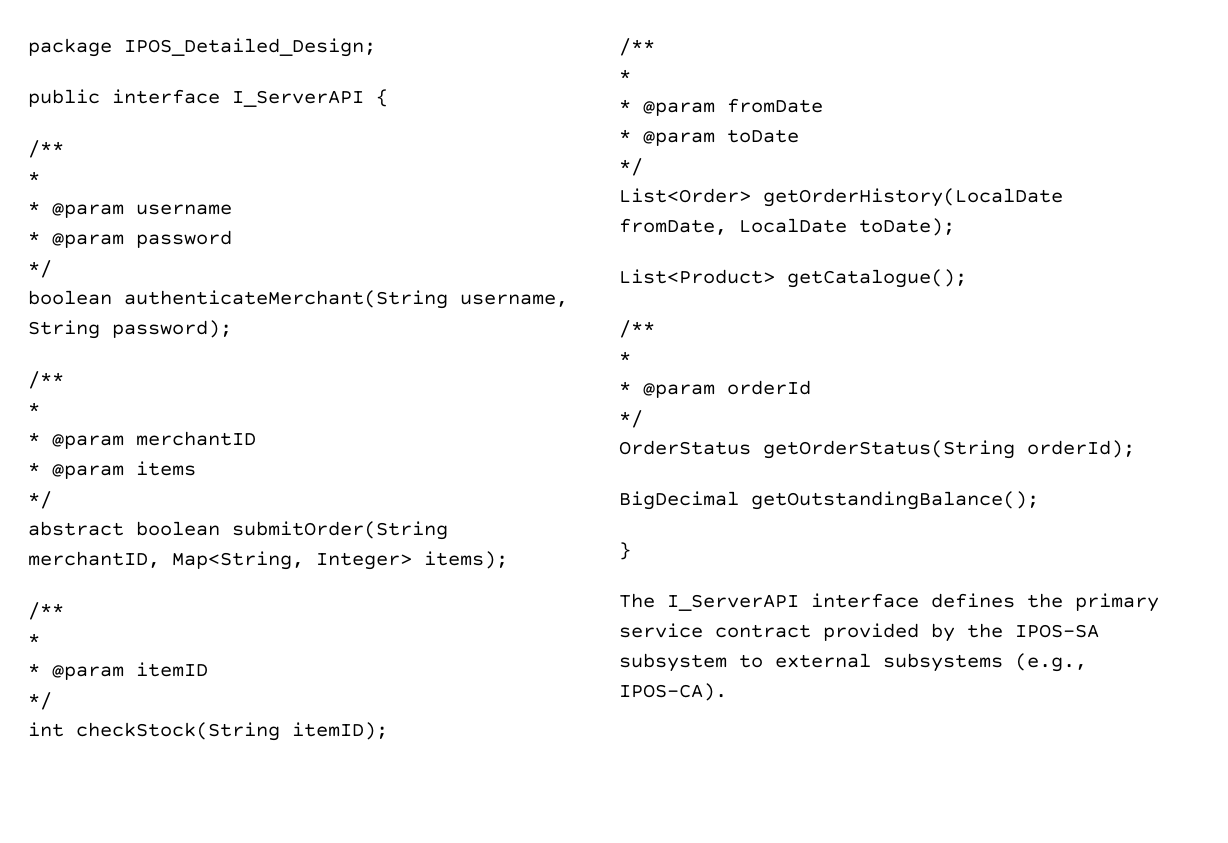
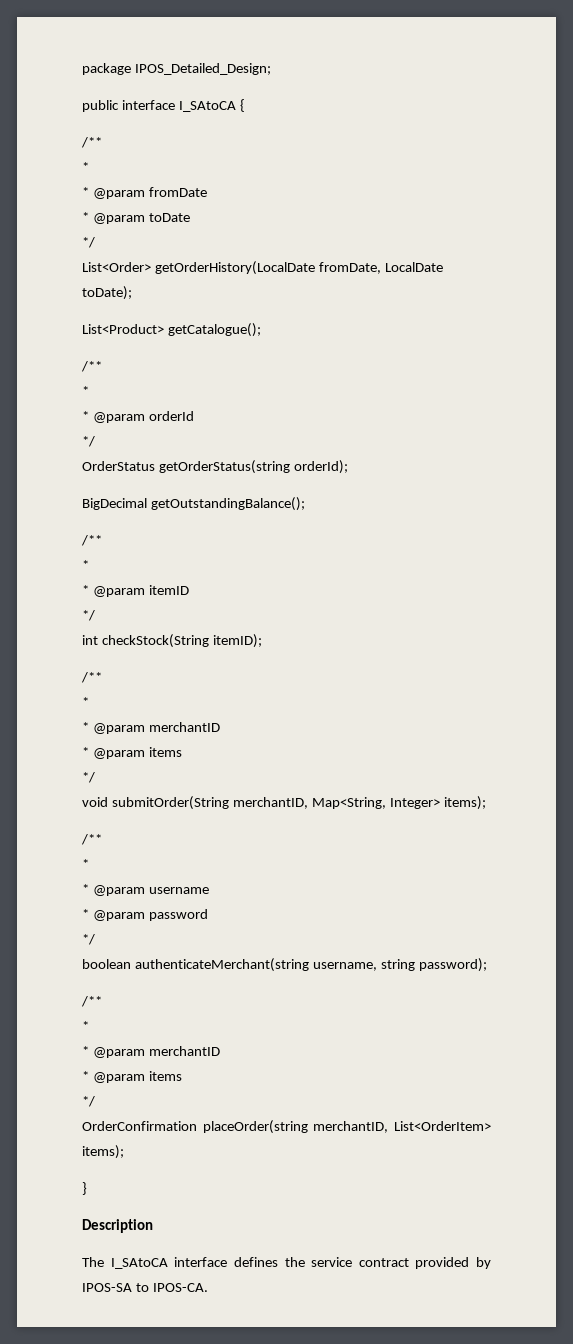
[232,90,364,107] I_ServerAPI -> [178,101,236,112] I_SAtoCA
[28,201,232,218] [28,230,232,248] [28,260,52,278] [28,290,568,309] [28,320,232,339] [28,371,64,389] [28,402,40,415] [28,431,256,449] [28,461,196,479] [28,491,52,509] [28,521,448,540] [28,551,508,570] [28,602,64,620] [28,633,40,646] [28,662,208,680] [28,692,52,710] [28,722,388,741] [619,38,655,56] [619,69,631,82] // * @param username // * @param password // */ // boolean authenticateMerchant(String username, String password); // /** // * // * @param merchantID // * @param items // */ // abstract boolean submitOrder(String merchantID, Map<String, Integer> items); // /** // * // * @param itemID // */ // int checkStock(String itemID); // /** // * -> (89, 167) none
[763,440,1015,459] getOrderStatus(String -> [158,460,290,474] getOrderStatus(string
(1039, 500) none -> [81,535,102,546] [82,560,89,570] [82,585,189,597] [82,610,95,621] [82,634,262,648] [81,672,102,683] [82,697,89,707] [82,722,220,734] [82,747,182,759] [82,772,95,783] [82,796,486,810] [81,834,102,845] [82,859,89,869] [82,884,209,896] [82,909,208,921] [82,934,95,945] [82,958,487,972] [81,996,102,1007] [82,1021,89,1031] [82,1046,220,1058] [82,1071,182,1083] [82,1096,95,1107] [82,1120,492,1134] [82,1145,124,1159] // /** // * // * @param itemID // */ // int checkStock(String itemID); // /** // * // * @param merchantID // * @param items // */ // void submitOrder(String merchantID, Map<String, Integer> items); // /** // * // * @param username // * @param password // */ // boolean authenticateMerchant(string username, string password); // /** // * // * @param merchantID // * @param items // */ // OrderConfirmation placeOrder(string merchantID, List<OrderItem> items);
(631, 551) none -> [82,1219,153,1233] // Description
[667,594,799,611] I_ServerAPI -> [110,1258,168,1269] I_SAtoCA
[1075,593,1159,612] primary -> (305, 1262) none
[967,623,1099,638] [619,653,1087,672] [619,683,727,701] the IPOS-SA subsystem to external subsystems (e.g., IPOS-CA). -> [82,1283,208,1292] IPOS-SA to IPOS-CA.

